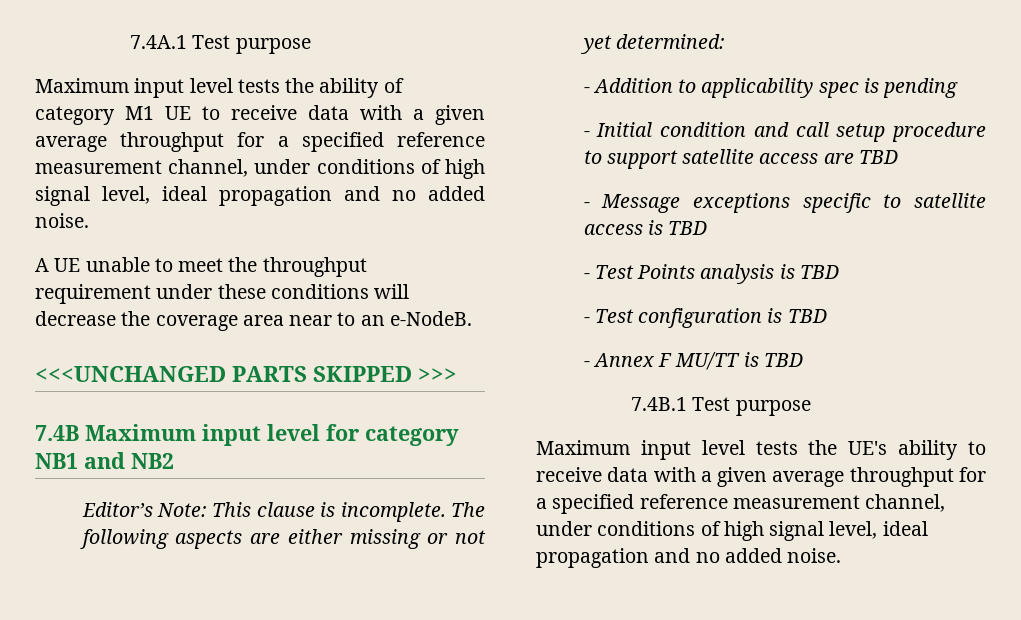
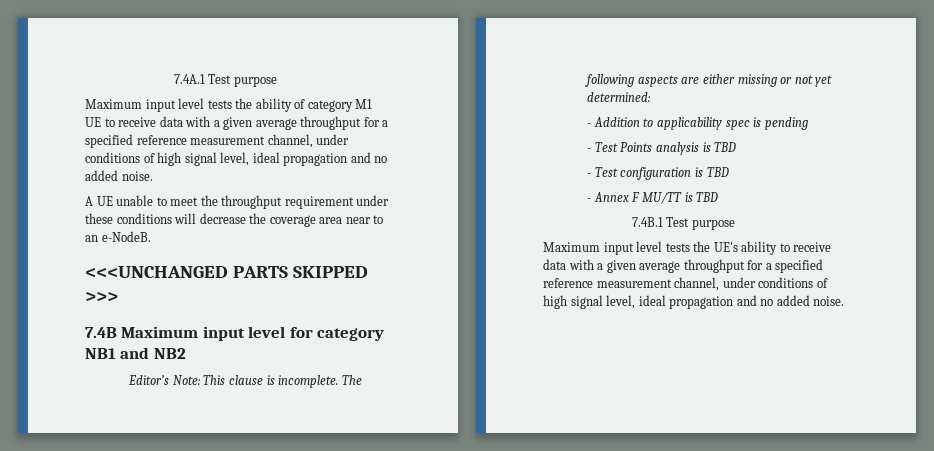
[583,122,986,142] [583,149,898,169] [583,193,986,213] [583,220,708,235] // - Initial condition and call setup procedure to support satellite access are TBD // - Message exceptions specific to satellite access is TBD -> (808, 123) none

